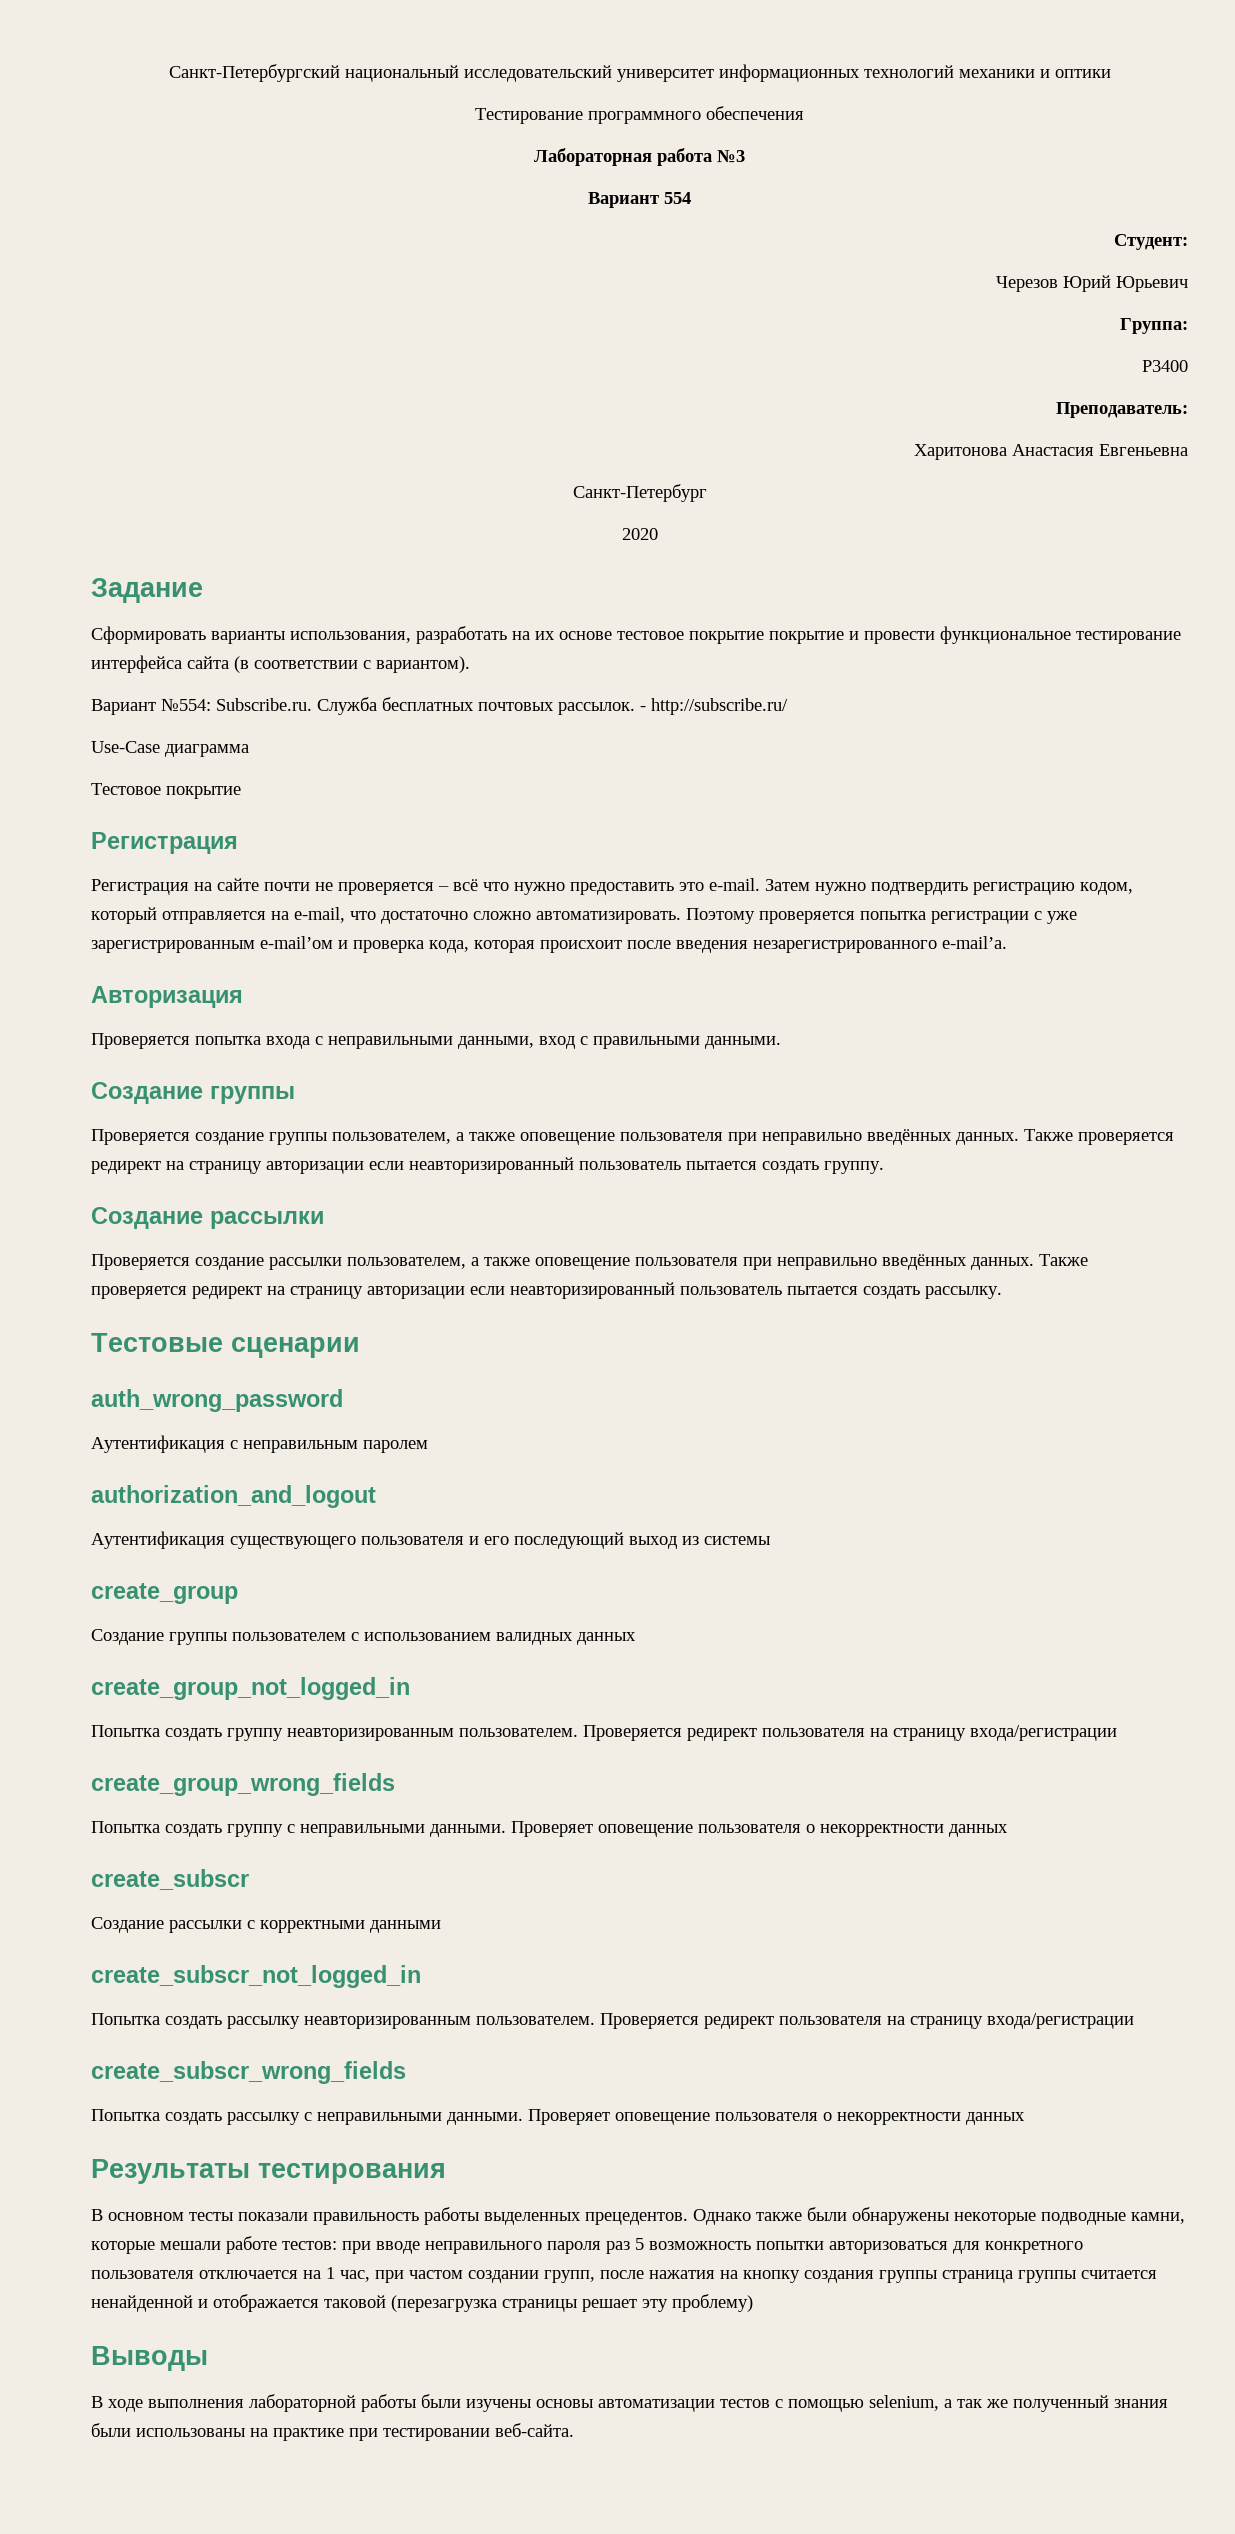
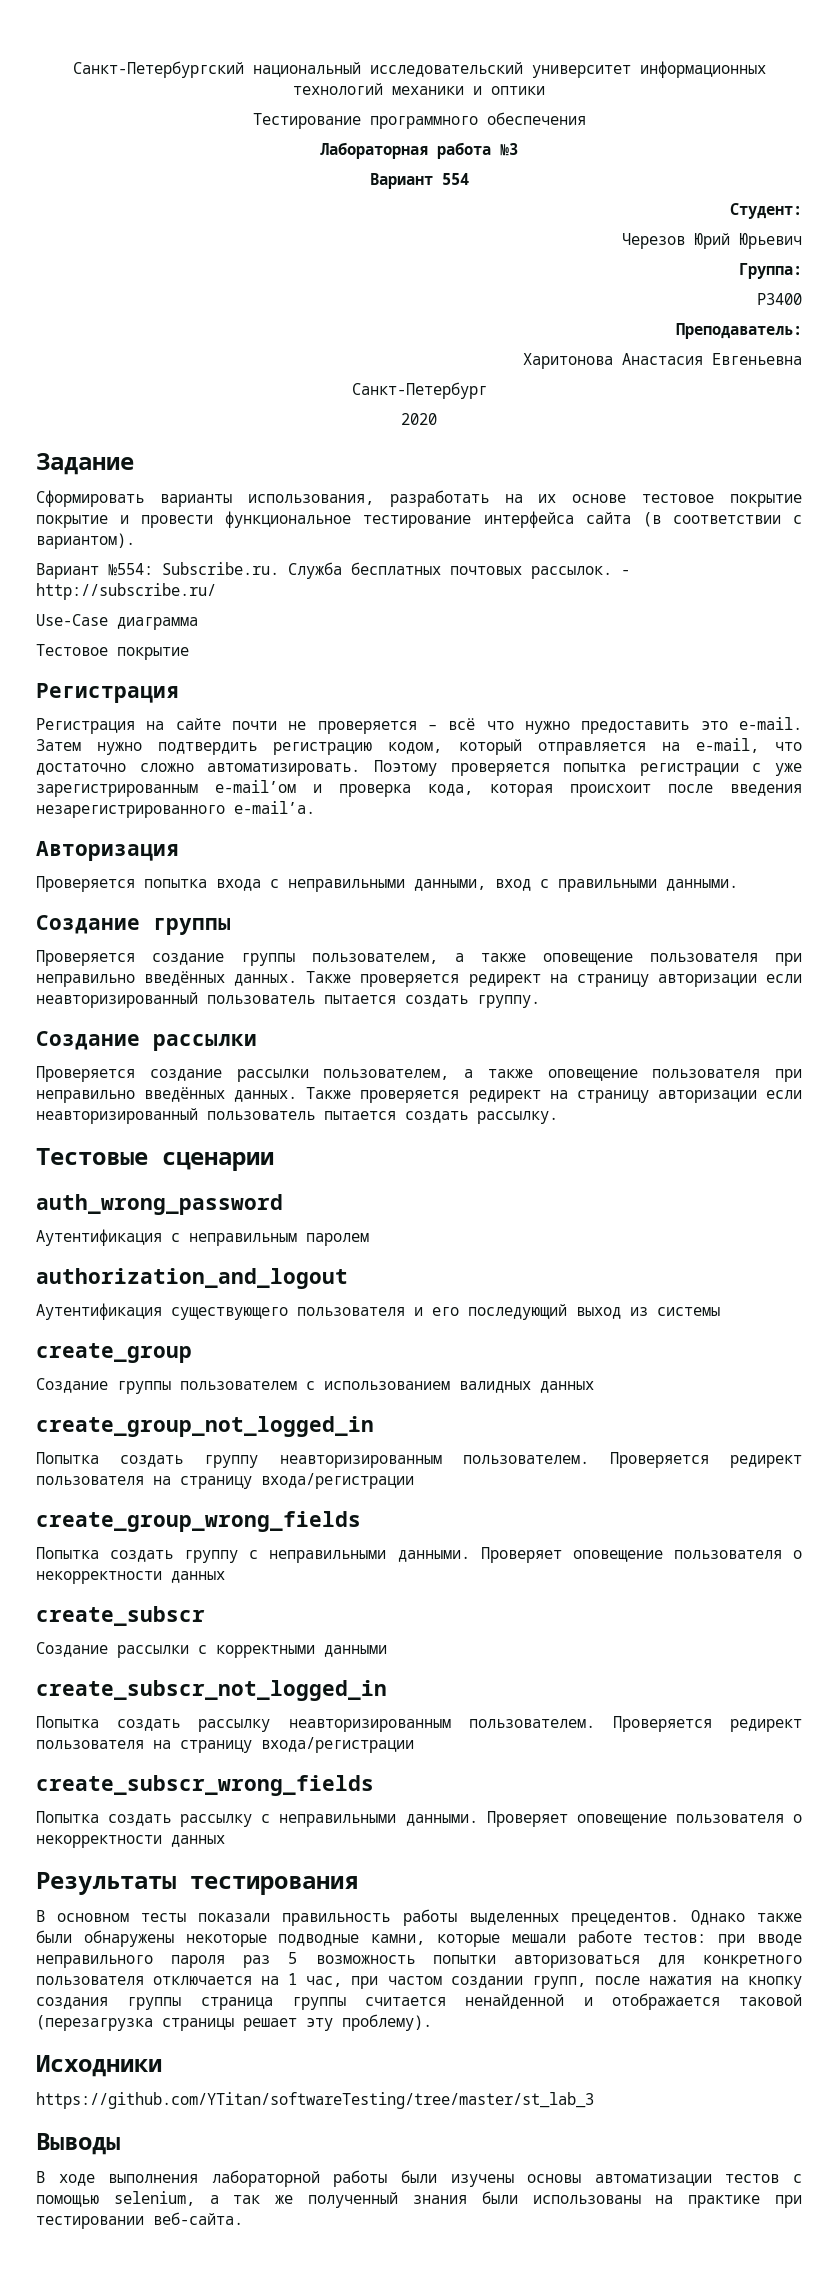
[672,2294,753,2312] проблему) -> [342,2014,432,2031] [36,2055,162,2077] [36,2092,594,2109] проблему). // Исходники // https://github.com/YTitan/softwareTesting/tree/master/st_lab_3

